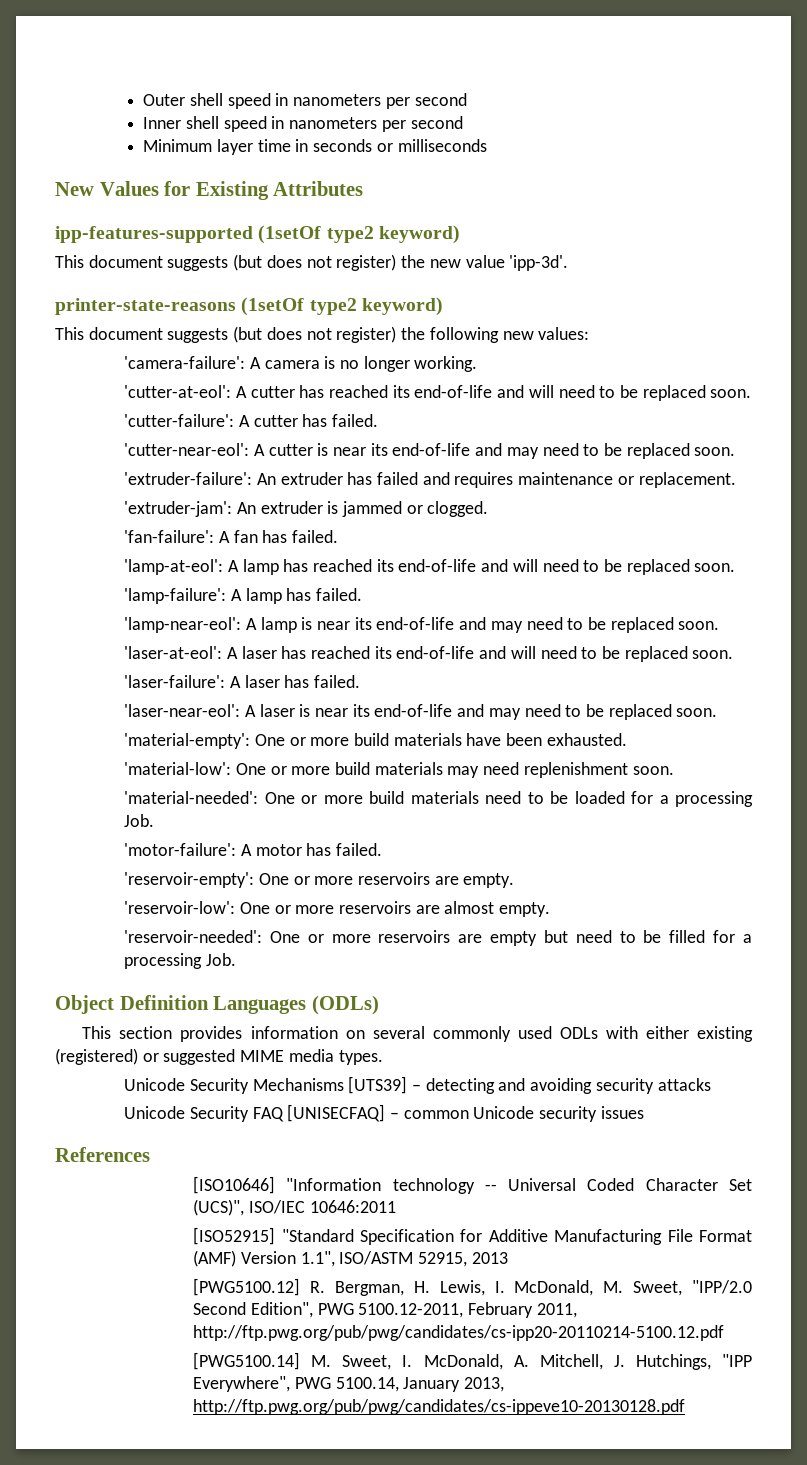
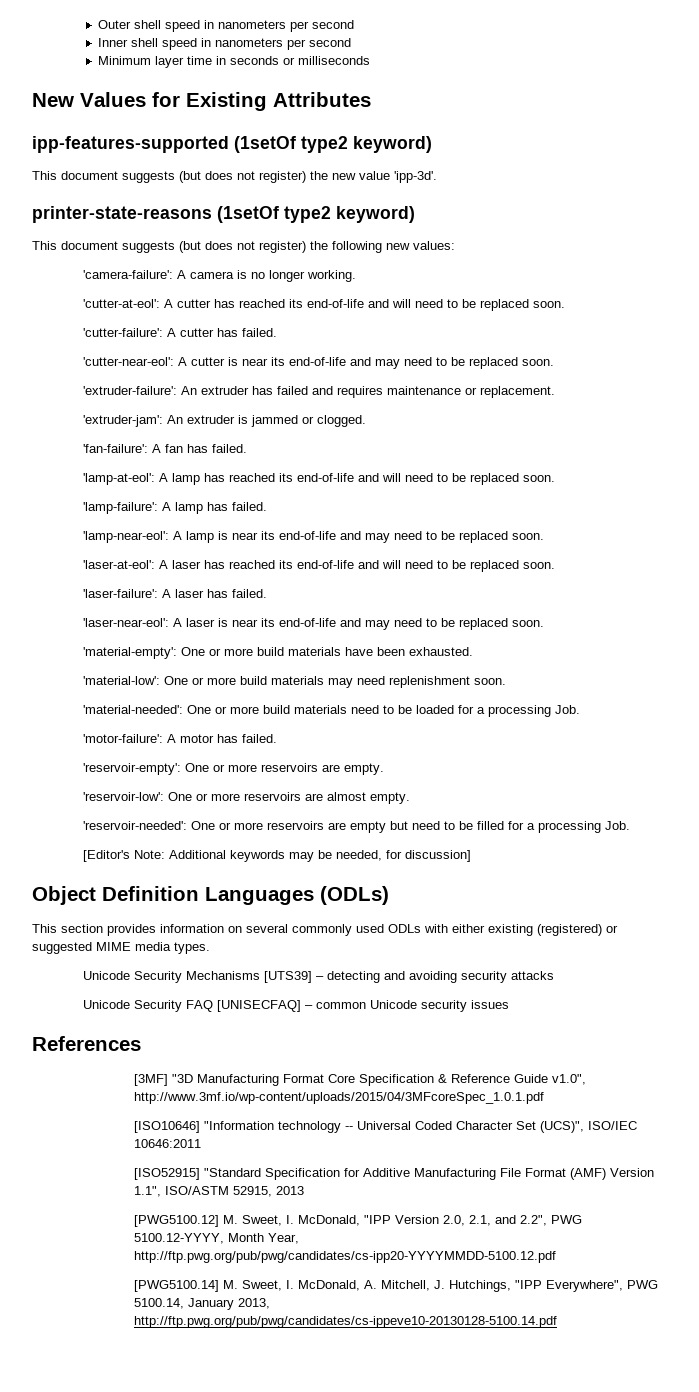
(236, 959) none -> [83,850,472,862] // [Editor's Note: Additional keywords may be needed, for discussion]
(150, 1154) none -> [134,1074,587,1086] [134,1092,545,1104] // [3MF] "3D Manufacturing Format Core Specification & Reference Guide v1.0", http://www.3mf.io/wp-content/uploads/2015/04/3MFcoreSpec_1.0.1.pdf
[309,1280,752,1296] [193,1302,577,1318] [193,1325,725,1341] R. Bergman, H. Lewis, I. McDonald, M. Sweet, "IPP/2.0 Second Edition", PWG 5100.12-2011, February 2011, http://ftp.pwg.org/pub/pwg/candidates/cs-ipp20-20110214-5100.12.pdf -> [223,1215,583,1226] [134,1233,300,1244] [134,1251,557,1263] M. Sweet, I. McDonald, "IPP Version 2.0, 2.1, and 2.2", PWG 5100.12-YYYY, Month Year, http://ftp.pwg.org/pub/pwg/candidates/cs-ipp20-YYYYMMDD-5100.12.pdf
[193,1399,686,1415] http://ftp.pwg.org/pub/pwg/candidates/cs-ippeve10-20130128.pdf -> [134,1316,558,1328] http://ftp.pwg.org/pub/pwg/candidates/cs-ippeve10-20130128-5100.14.pdf

